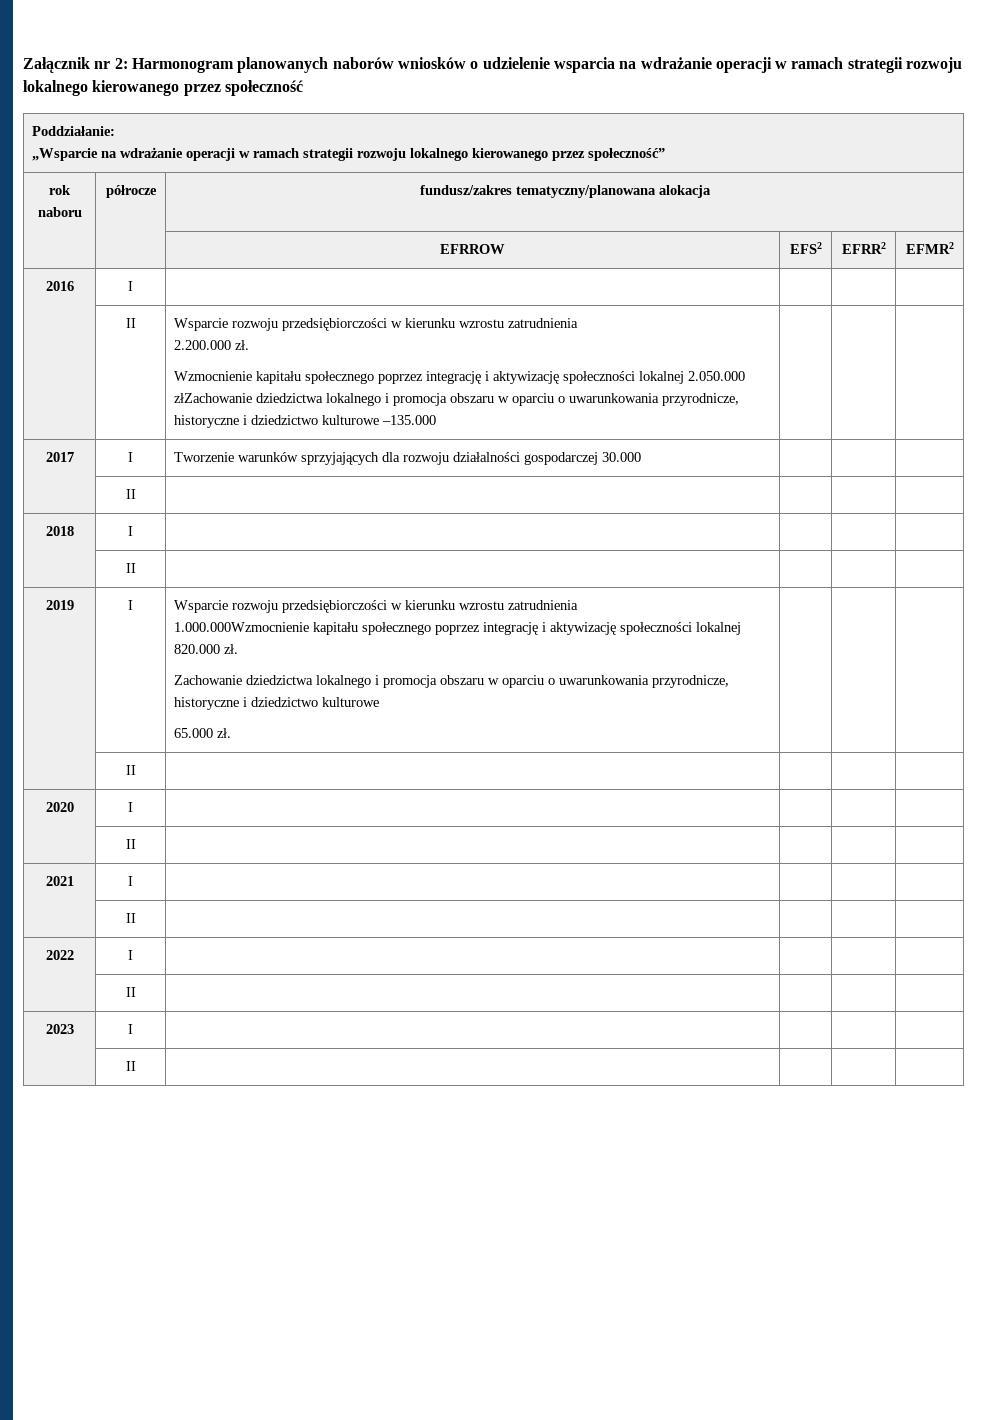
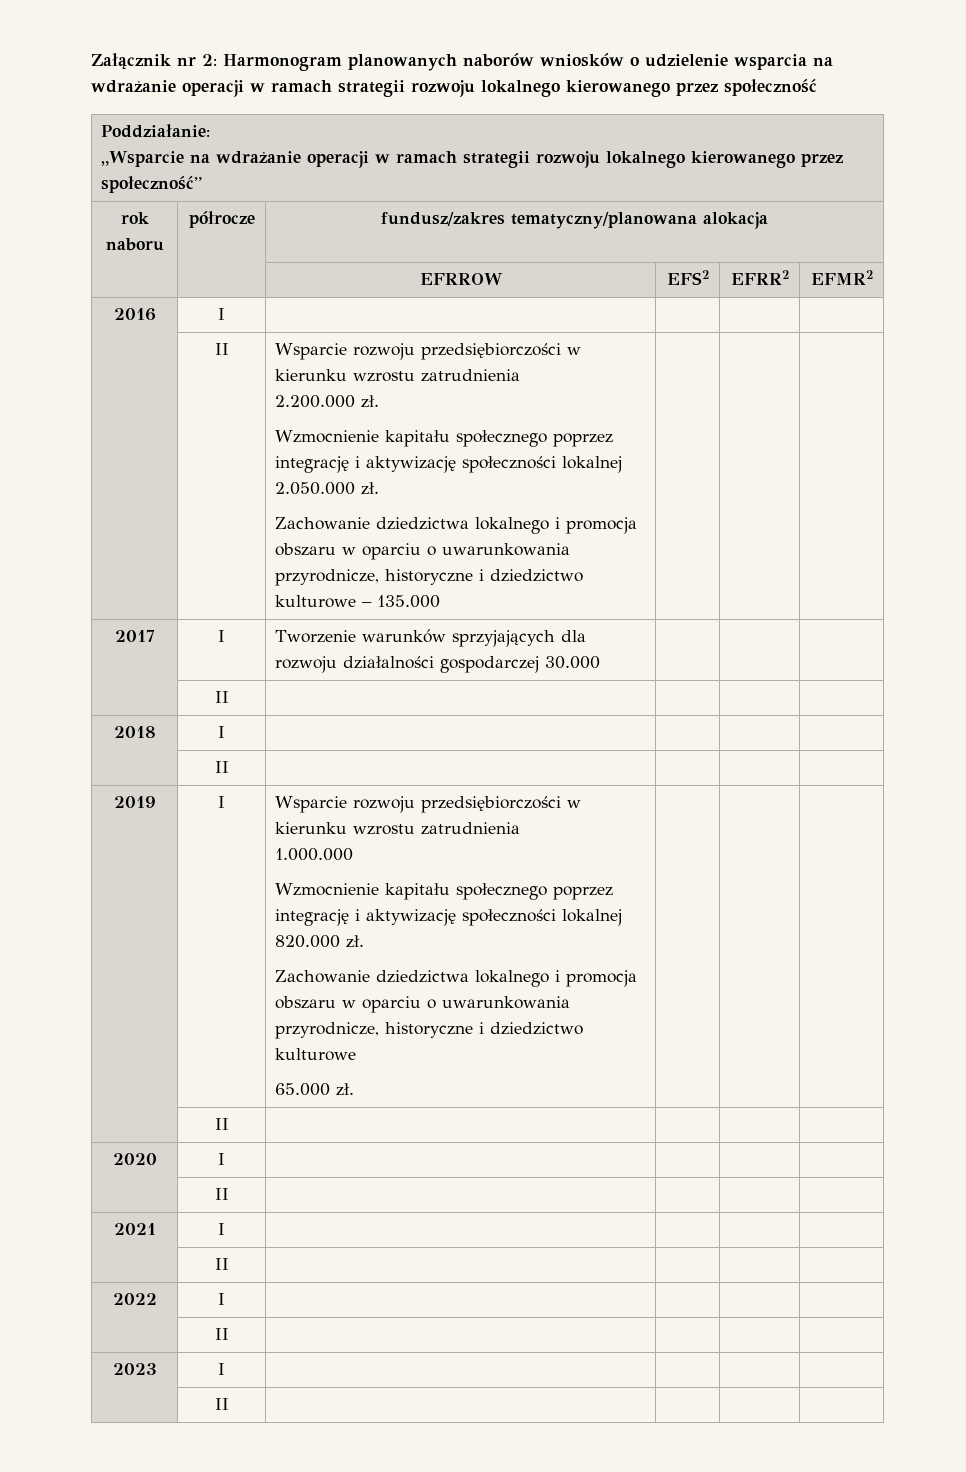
[174,393,253,403] złZachowanie -> [361,482,380,495] [275,517,371,530] zł. // Zachowanie
[382,415,437,425] –135.000 -> [362,595,441,608] – 135.000
[174,622,310,632] 1.000.000Wzmocnienie -> [275,848,354,861] [275,883,380,896] 1.000.000 // Wzmocnienie

